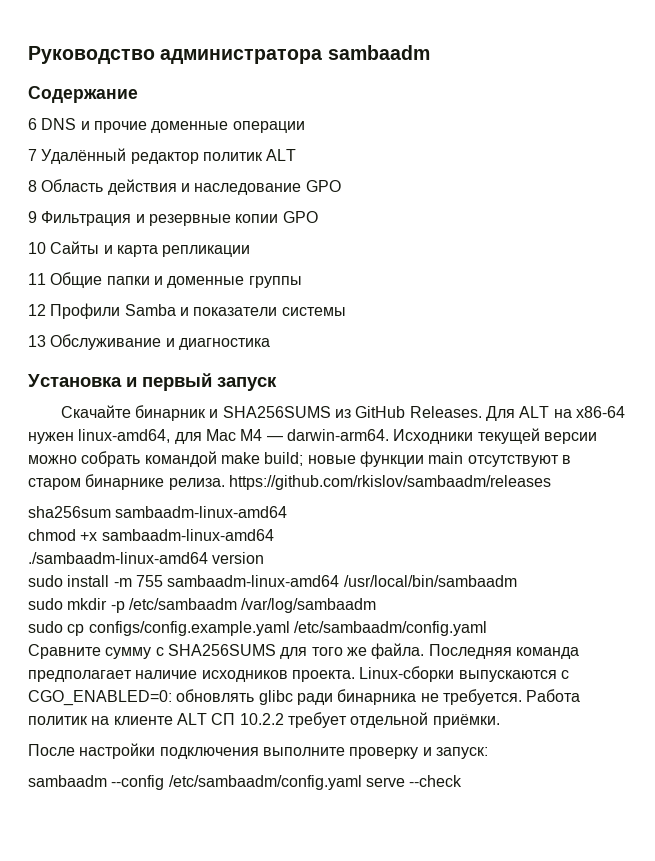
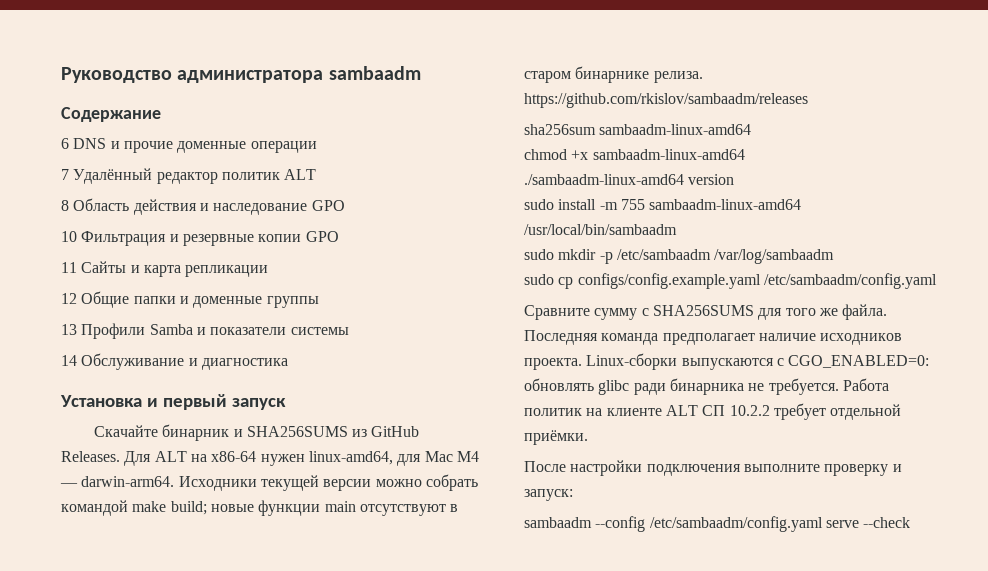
[28,211,37,223] 9 -> [61,231,77,242] 10
[28,242,46,254] 10 -> [61,262,77,273] 11
[28,273,46,285] 11 -> [61,293,77,304] 12
[28,304,46,316] 12 -> [61,324,77,335] 13
[28,335,46,347] 13 -> [61,355,77,366] 14

